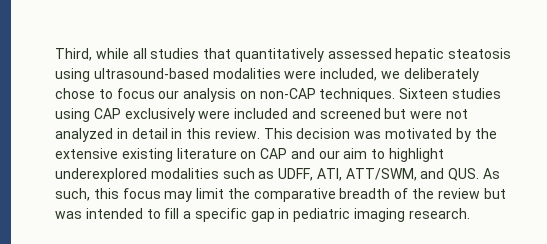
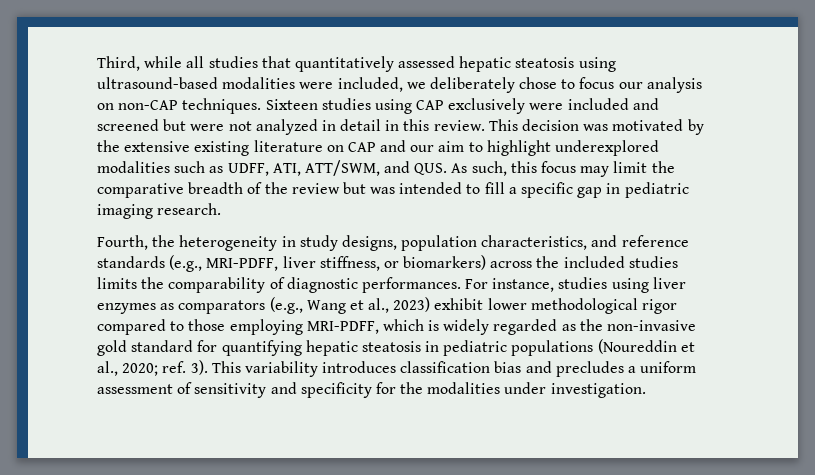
(470, 213) none -> [97,235,689,251] [97,255,678,272] [97,277,686,293] [97,297,678,314] [97,319,697,335] [97,339,695,356] [97,360,697,377] [97,382,646,398] // Fourth, the heterogeneity in study designs, population characteristics, and reference standards (e.g., MRI-PDFF, liver stiffness, or biomarkers) across the included studies limits the comparability of diagnostic performances. For instance, studies using liver enzymes as comparators (e.g., Wang et al., 2023) exhibit lower methodological rigor compared to those employing MRI-PDFF, which is widely regarded as the non-invasive gold standard for quantifying hepatic steatosis in pediatric populations (Noureddin et al., 2020; ref. 3). This variability introduces classification bias and precludes a uniform assessment of sensitivity and specificity for the modalities under investigation.

